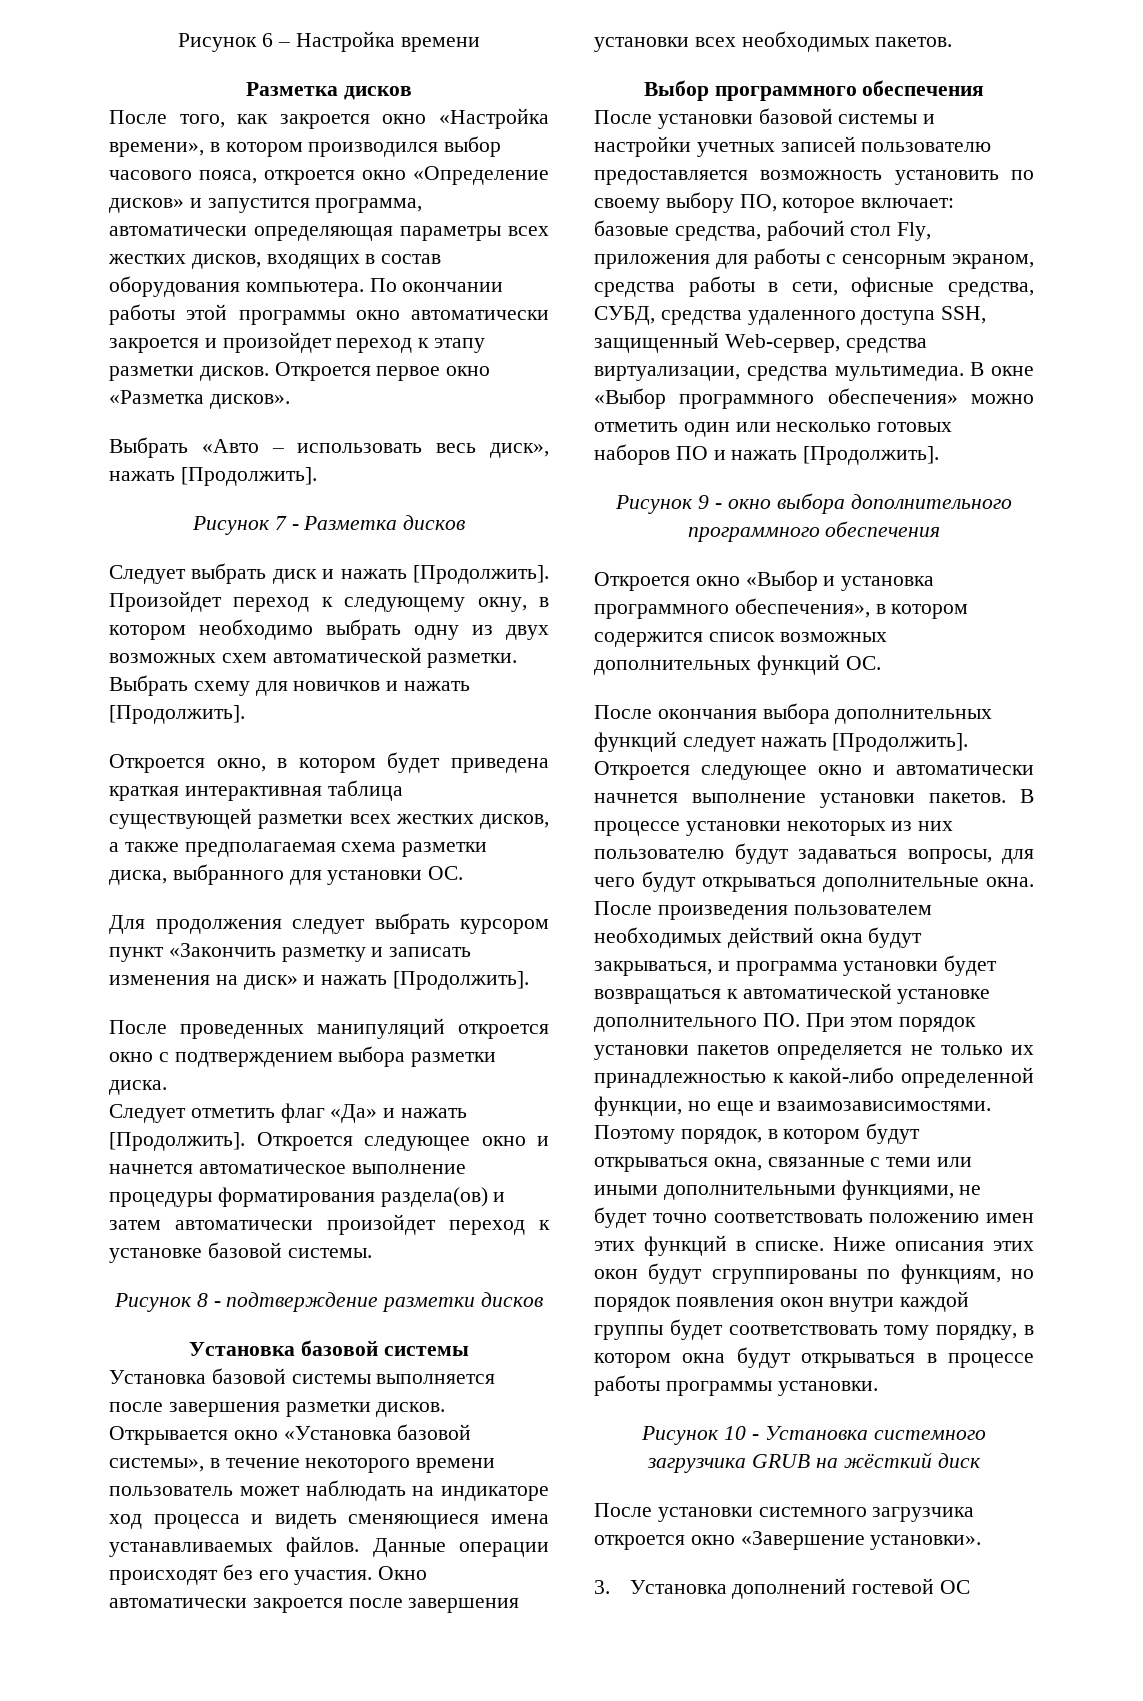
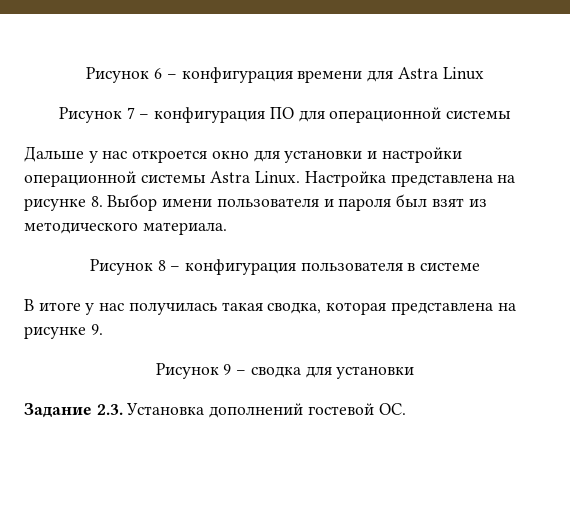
[295,31,480,52] [246,82,412,100] [109,108,549,129] [109,136,502,157] [109,166,549,185] [109,198,423,213] [109,226,549,241] [108,254,442,269] [109,276,504,297] [109,304,549,325] [109,332,486,353] [109,362,491,381] [109,390,290,409] [109,437,549,458] [109,467,317,486] [191,515,466,535] [109,563,549,584] [109,591,549,612] [109,619,549,640] [109,647,518,668] [109,675,471,696] [109,705,245,724] [109,752,549,773] [109,780,403,801] [109,808,549,829] [109,842,488,857] [109,864,464,885] [109,913,549,934] [109,943,472,962] [109,971,530,990] [109,1018,549,1039] [109,1046,497,1067] [109,1080,167,1095] [109,1103,468,1123] [109,1132,549,1151] [109,1164,466,1174] [109,1187,506,1207] [109,1214,550,1235] [109,1242,372,1263] [113,1292,544,1312] [189,1340,469,1356] [109,1368,496,1384] [109,1402,446,1417] [109,1424,472,1445] [109,1458,496,1473] [109,1480,549,1501] [109,1514,549,1529] [109,1536,549,1557] [109,1564,428,1585] [109,1598,520,1613] [594,31,953,52] [643,80,985,101] [594,108,936,129] [594,136,992,157] [594,170,1034,185] [594,192,955,213] [594,220,932,241] [594,248,1034,269] [594,276,1034,297] [594,306,987,325] [594,332,927,353] [594,362,1034,381] [594,388,1034,409] [594,422,953,437] [594,444,940,465] [615,493,1012,514] [687,521,941,542] [594,570,935,591] [594,598,969,619] [594,632,887,647] [594,654,881,675] [594,703,993,724] [594,731,969,752] [594,761,1034,780] [594,789,1034,808] [594,821,954,836] [594,843,1034,864] [594,871,1034,892] [594,901,932,920] [594,927,923,948] [594,955,998,976] [594,983,991,1004] [594,1013,977,1032] [594,1045,1034,1060] [594,1067,1034,1088] [594,1096,992,1116] [594,1123,921,1144] [594,1157,973,1172] [594,1180,982,1200] [594,1207,1034,1228] [594,1235,1034,1256] [594,1263,1034,1284] [594,1291,970,1312] [594,1319,1034,1340] [594,1347,1034,1368] [594,1375,878,1396] [641,1426,986,1445] [647,1452,981,1473] [594,1503,975,1522] [594,1531,982,1550] [594,1580,610,1594] Настройка времени // Разметка дисков // После того, как закроется окно «Настройка времени», в котором производился выбор часового пояса, откроется окно «Определение дисков» и запустится программа, автоматически определяющая параметры всех жестких дисков, входящих в состав оборудования компьютера. По окончании работы этой программы окно автоматически закроется и произойдет переход к этапу разметки дисков. Откроется первое окно «Разметка дисков». // Выбрать «Авто – использовать весь диск», нажать [Продолжить]. // Рисунок 7 - Разметка дисков // Следует выбрать диск и нажать [Продолжить]. Произойдет переход к следующему окну, в котором необходимо выбрать одну из двух возможных схем автоматической разметки. Выбрать схему для новичков и нажать [Продолжить]. // Откроется окно, в котором будет приведена краткая интерактивная таблица существующей разметки всех жестких дисков, а также предполагаемая схема разметки диска, выбранного для установки ОС. // Для продолжения следует выбрать курсором пункт «Закончить разметку и записать изменения на диск» и нажать [Продолжить]. // После проведенных манипуляций откроется окно с подтверждением выбора разметки диска. // Следует отметить флаг «Да» и нажать [Продолжить]. Откроется следующее окно и начнется автоматическое выполнение процедуры форматирования раздела(ов) и затем автоматически произойдет переход к установке базовой системы. // Рисунок 8 - подтверждение разметки дисков // Установка базовой системы // Установка базовой системы выполняется после завершения разметки дисков. Открывается окно «Установка базовой системы», в течение некоторого времени пользователь может наблюдать на индикаторе ход процесса и видеть сменяющиеся имена устанавливаемых файлов. Данные операции происходят без его участия. Окно автоматически закроется после завершения установки всех необходимых пакетов. // Выбор программного обеспечения // После установки базовой системы и настройки учетных записей пользователю предоставляется возможность установить по своему выбору ПО, которое включает: базовые средства, рабочий стол Fly, приложения для работы с сенсорным экраном, средства работы в сети, офисные средства, СУБД, средства удаленного доступа SSH, защищенный Web-сервер, средства виртуализации, средства мультимедиа. В окне «Выбор программного обеспечения» можно отметить один или несколько готовых наборов ПО и нажать [Продолжить]. // Рисунок 9 - окно выбора дополнительного программного обеспечения // Откроется окно «Выбор и установка программного обеспечения», в котором содержится список возможных дополнительных функций ОС. // После окончания выбора дополнительных функций следует нажать [Продолжить]. Откроется следующее окно и автоматически начнется выполнение установки пакетов. В процессе установки некоторых из них пользователю будут задаваться вопросы, для чего будут открываться дополнительные окна. После произведения пользователем необходимых действий окна будут закрываться, и программа установки будет возвращаться к автоматической установке дополнительного ПО. При этом порядок установки пакетов определяется не только их принадлежностью к какой-либо определенной функции, но еще и взаимозависимостями. Поэтому порядок, в котором будут открываться окна, связанные с теми или иными дополнительными функциями, не будет точно соответствовать положению имен этих функций в списке. Ниже описания этих окон будут сгруппированы по функциям, но порядок появления окон внутри каждой группы будет соответствовать тому порядку, в котором окна будут открываться в процессе работы программы установки. // Рисунок 10 - Установка системного загрузчика GRUB на жёсткий диск // После установки системного загрузчика откроется окно «Завершение установки». // 3. -> [181,67,484,83] [58,107,512,123] [24,146,462,163] [24,171,516,187] [24,194,487,211] [24,222,227,235] [89,259,481,275] [24,299,516,315] [24,324,103,339] [155,363,415,379] [24,403,123,418] конфигурация времени для Astra Linux // Рисунок 7 – конфигурация ПО для операционной системы // Дальше у нас откроется окно для установки и настройки операционной системы Astra Linux. Настройка представлена на рисунке 8. Выбор имени пользователя и пароля был взят из методического материала. // Рисунок 8 – конфигурация пользователя в системе // В итоге у нас получилась такая сводка, которая представлена на рисунке 9. // Рисунок 9 – сводка для установки // Задание 2.3.
[939,1580,970,1594] ОС -> [378,403,406,415] ОС.

